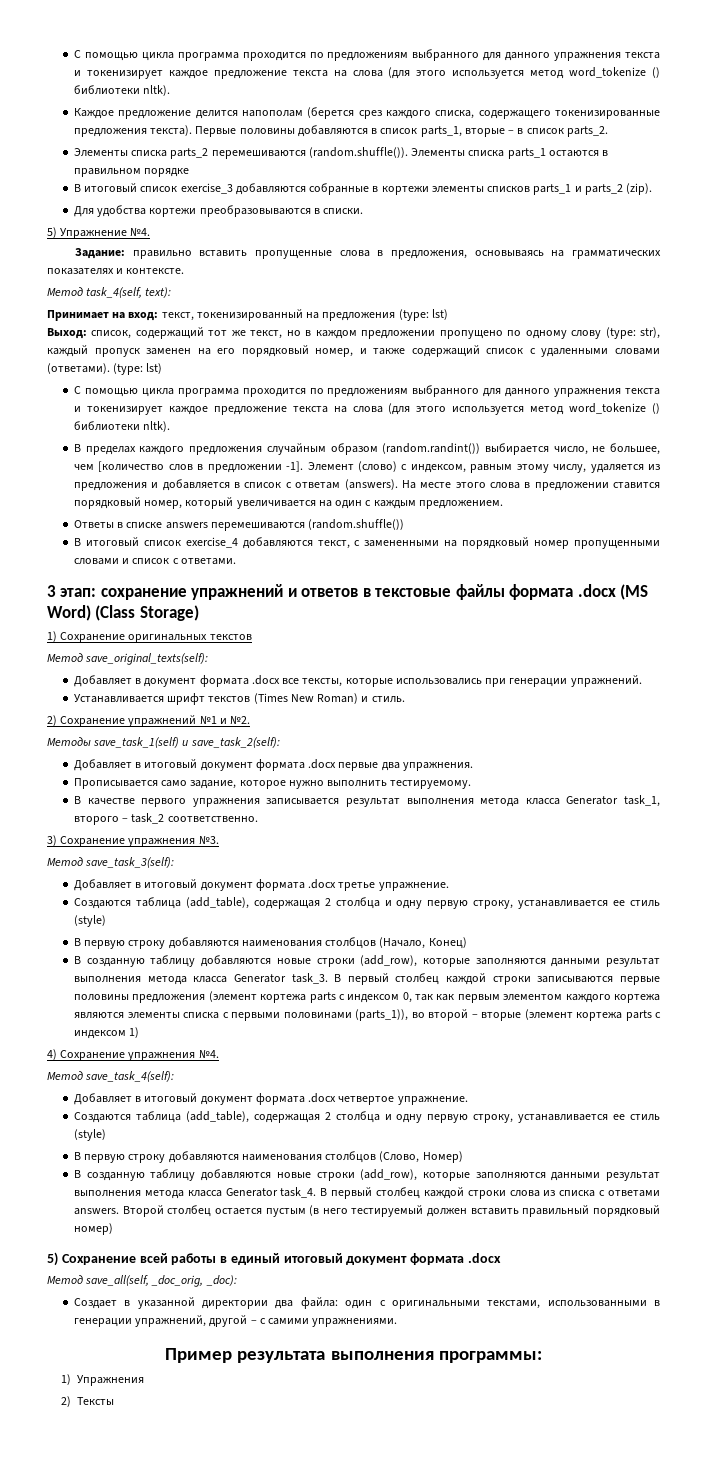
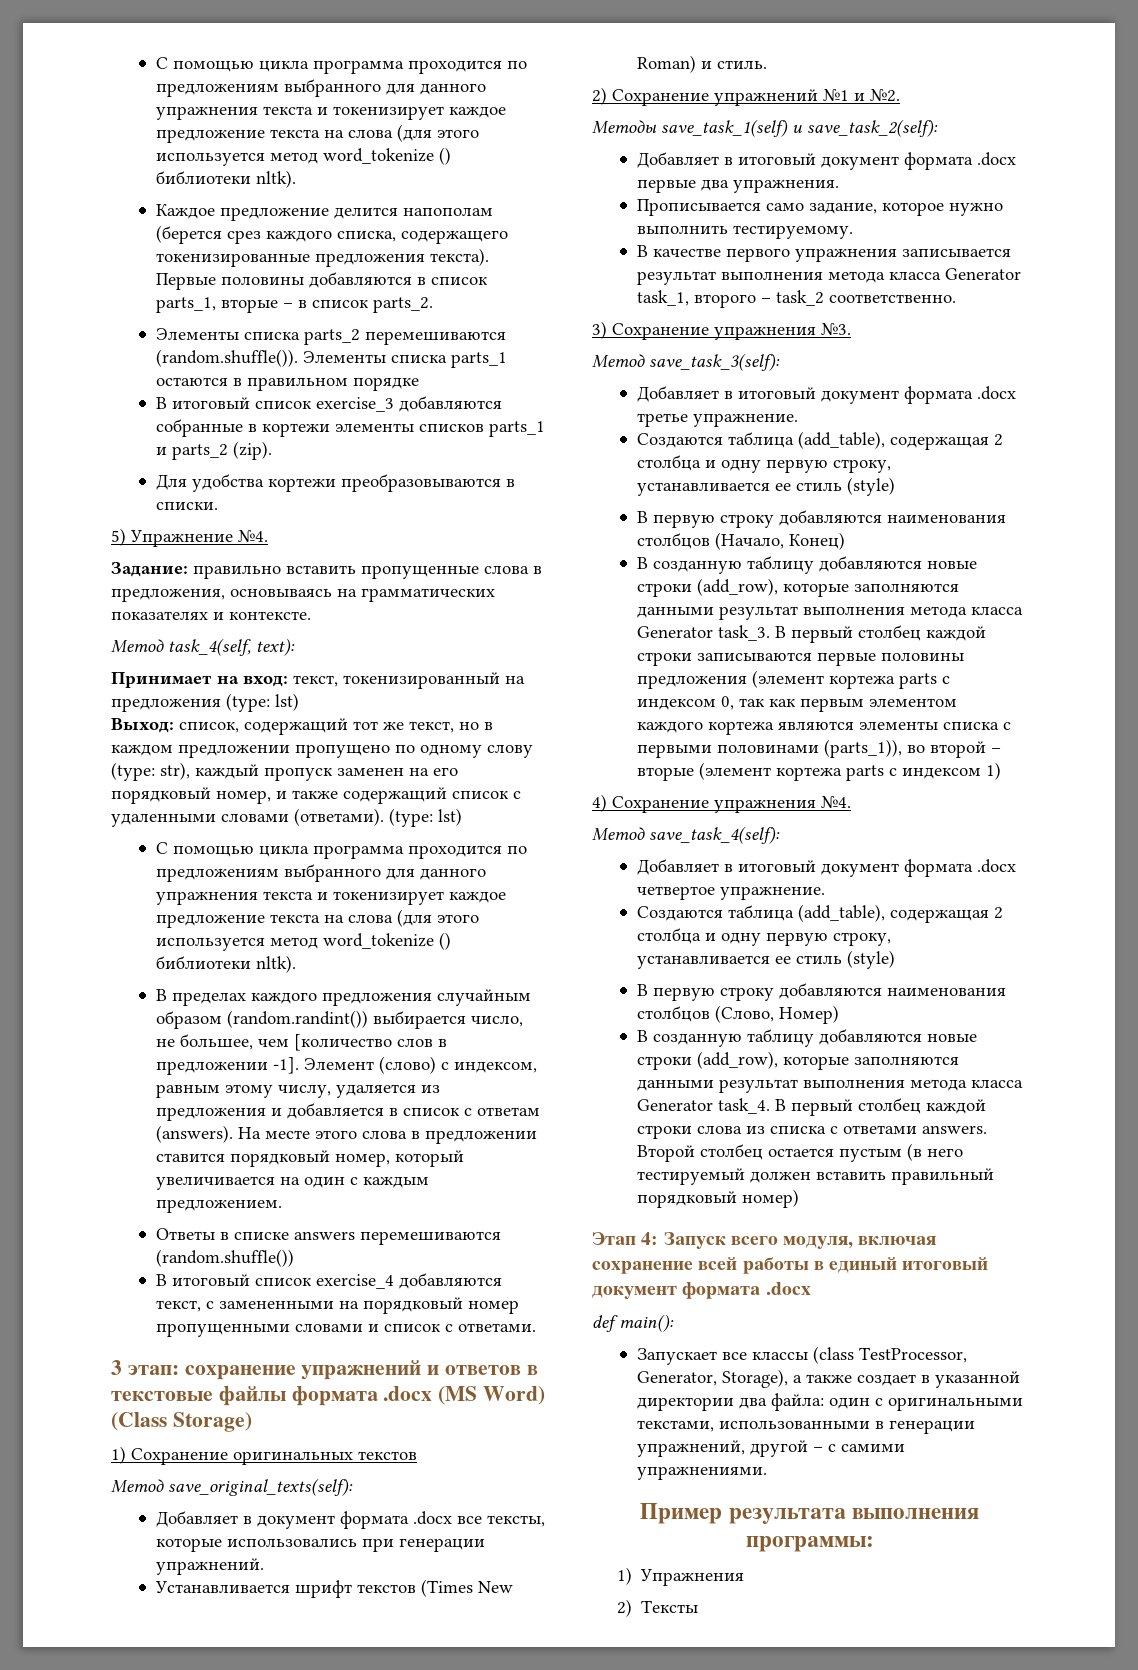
[47,1252,136,1266] 5) Сохранение -> [592,1232,937,1249] [592,1261,693,1274] Этап 4: Запуск всего модуля, включая сохранение
[47,1275,237,1287] [74,1298,118,1309] Метод save_all(self, _doc_orig, _doc): // Создает -> [592,1314,674,1332] [637,1346,968,1365] [637,1369,917,1388] def main(): // Запускает все классы (class TestProcessor, Generator, Storage), а также создает

